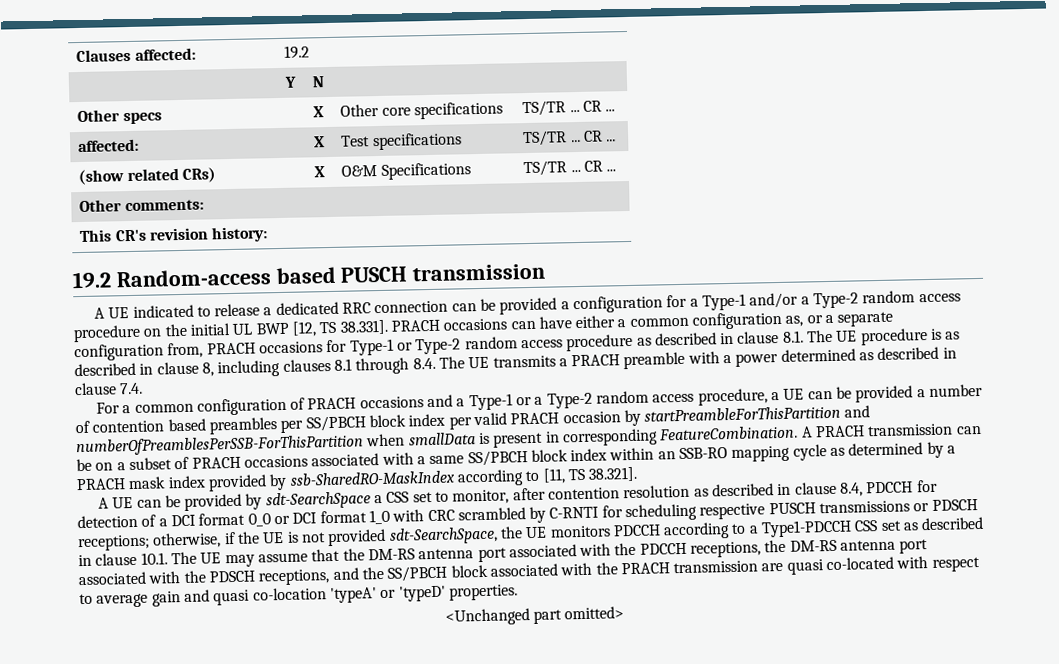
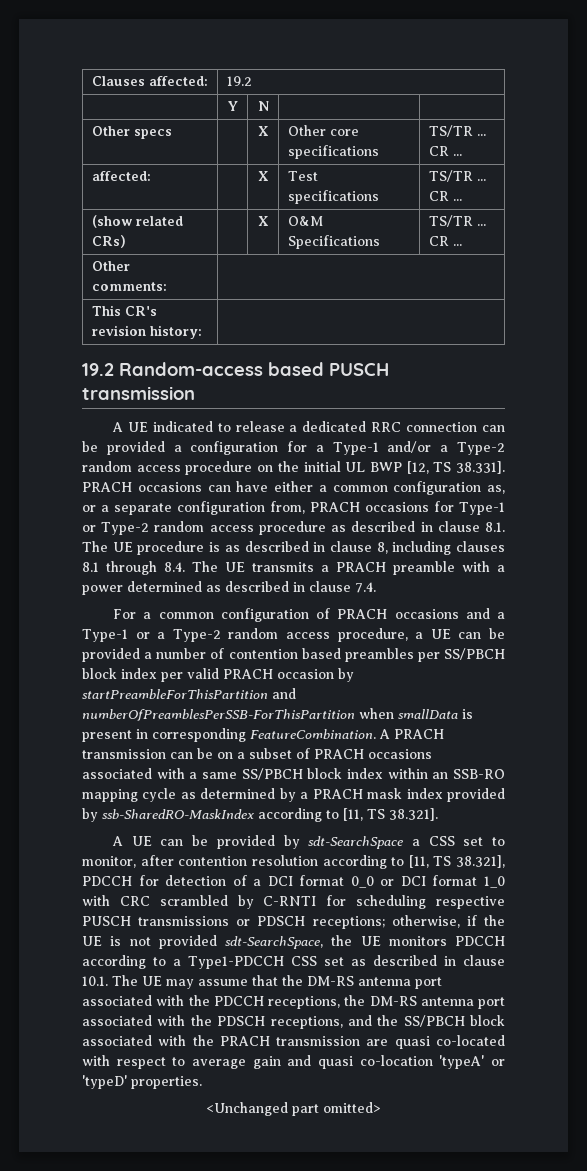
[693,481,863,497] as described in clause 8.4, -> [322,855,505,869] according to [11, TS 38.321],

